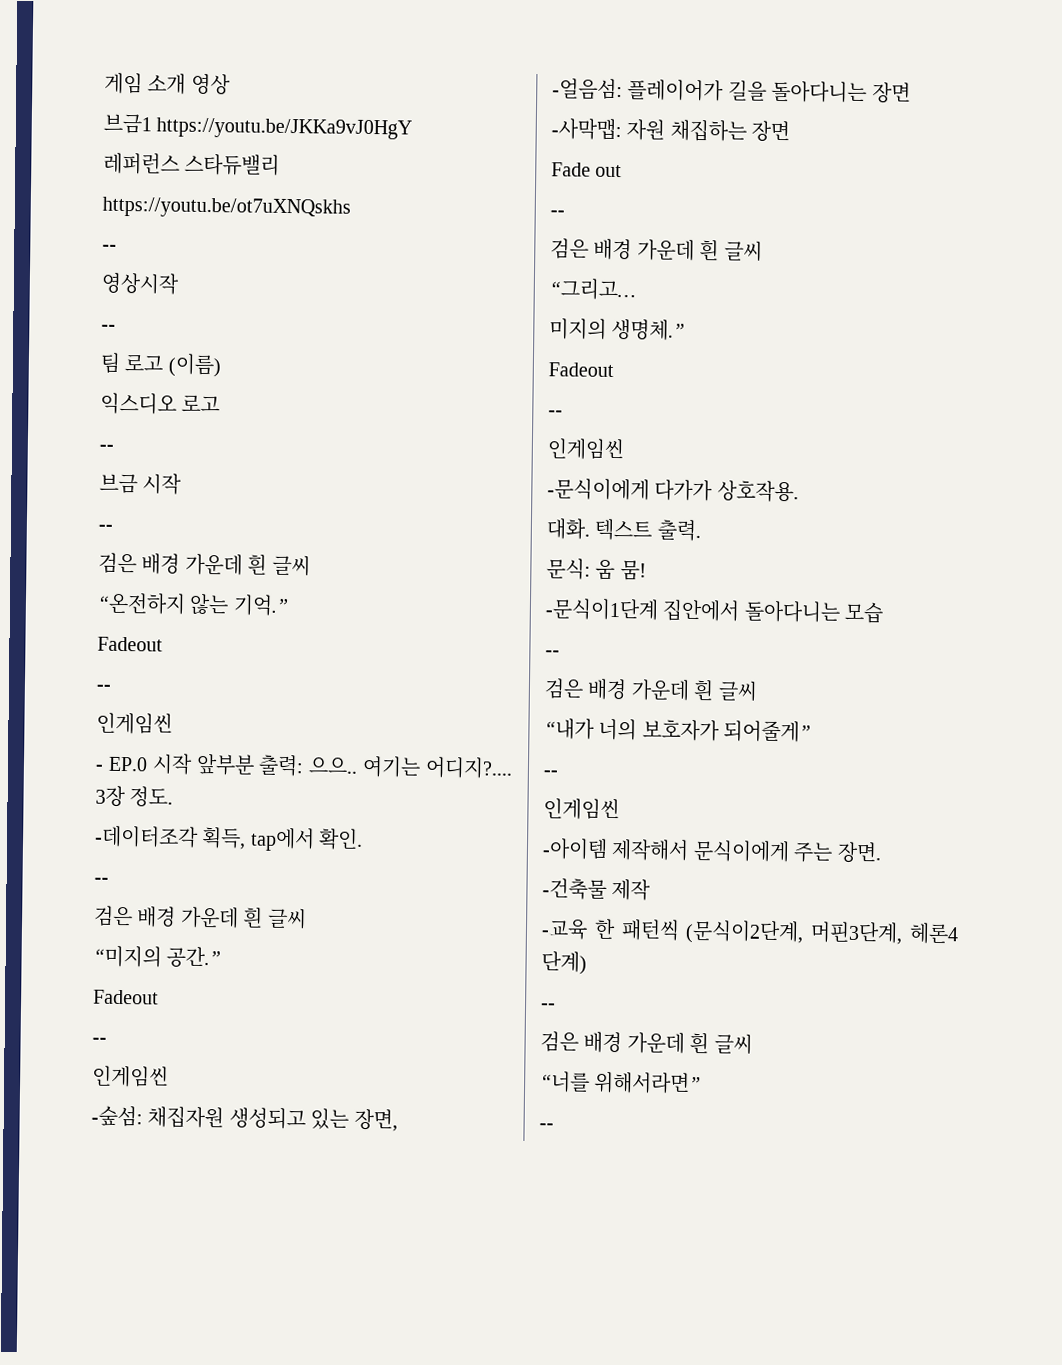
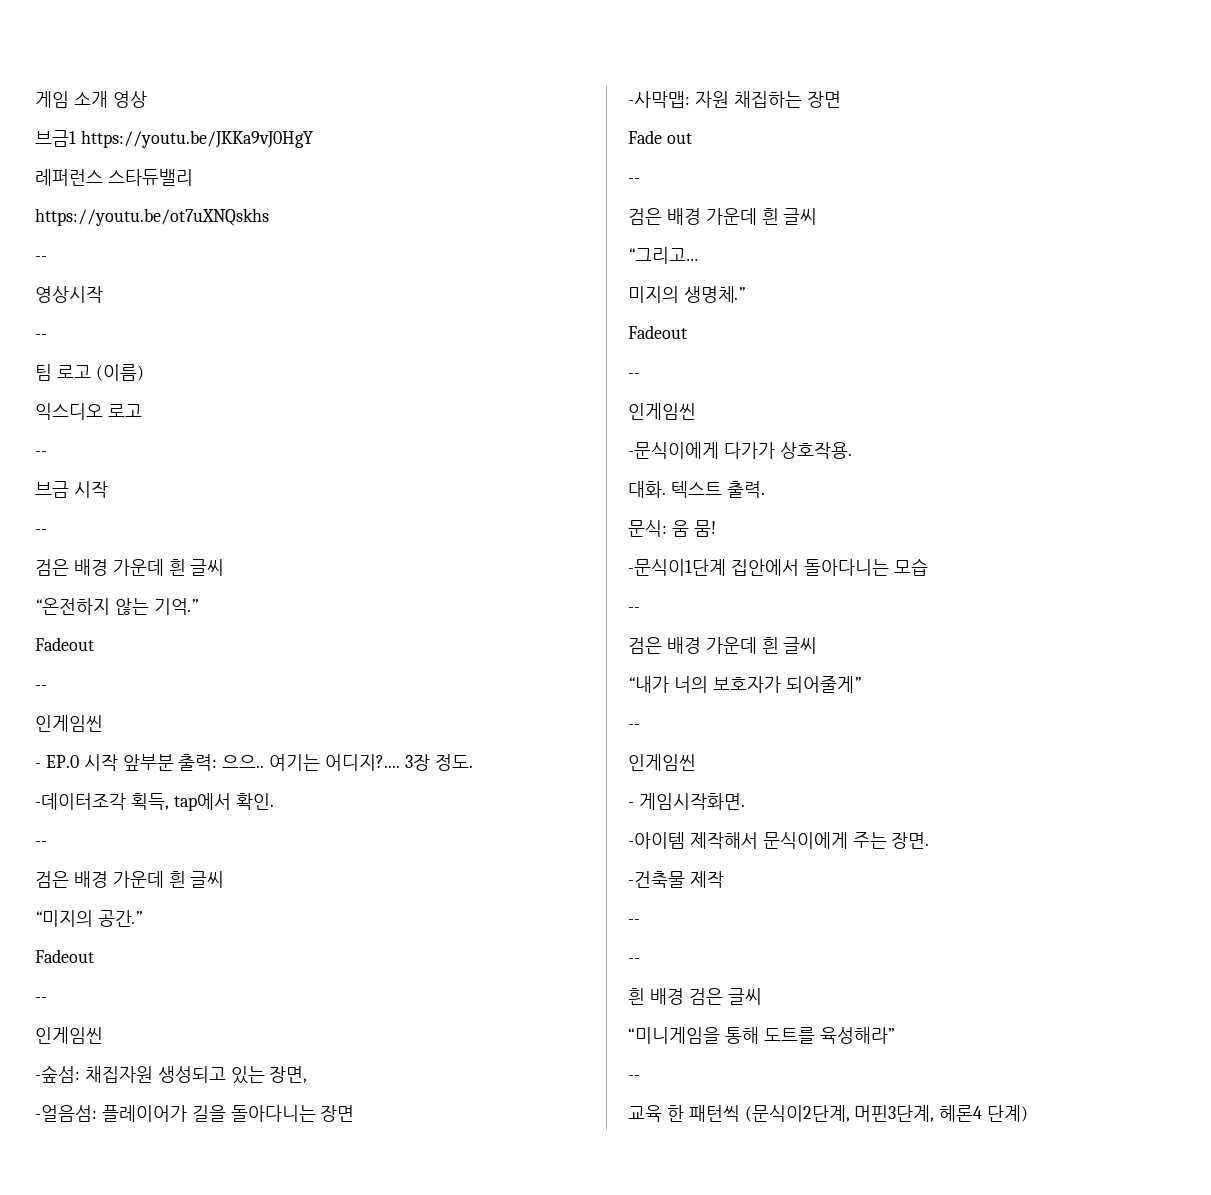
(620, 809) none -> [628,793,745,810] // - 게임시작화면.
[541,919,588,940] -교육 -> [628,919,640,924] [628,958,640,963] [628,988,762,1005] [628,1027,895,1044] [628,1075,640,1080] [628,1105,662,1122] -- // -- // 흰 배경 검은 글씨 // “미니게임을 통해 도트를 육성해라” // -- // 교육
[541,1003,556,1010] [540,1031,753,1054] [539,1071,702,1095] [539,1123,554,1130] // -- // 검은 배경 가운데 흰 글씨 // “너를 위해서라면” // -- -> (1029, 1113) none

